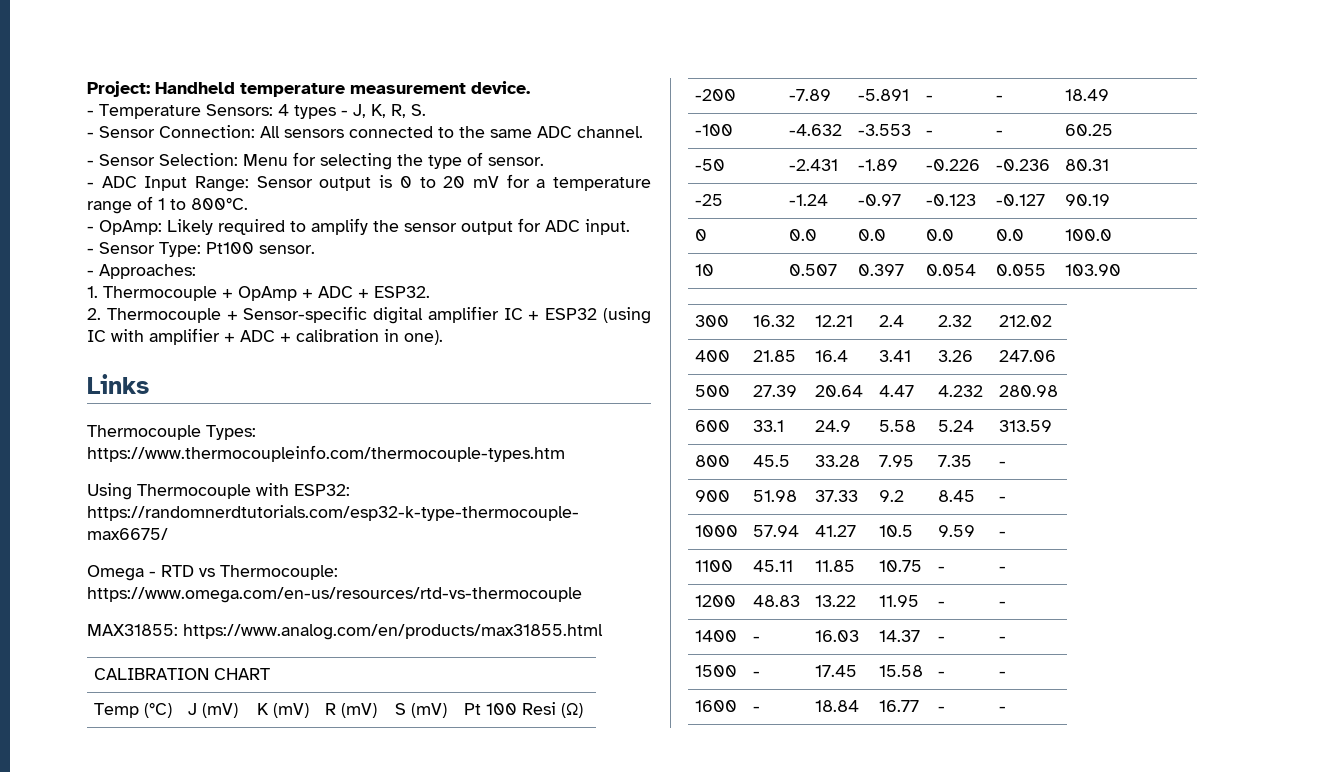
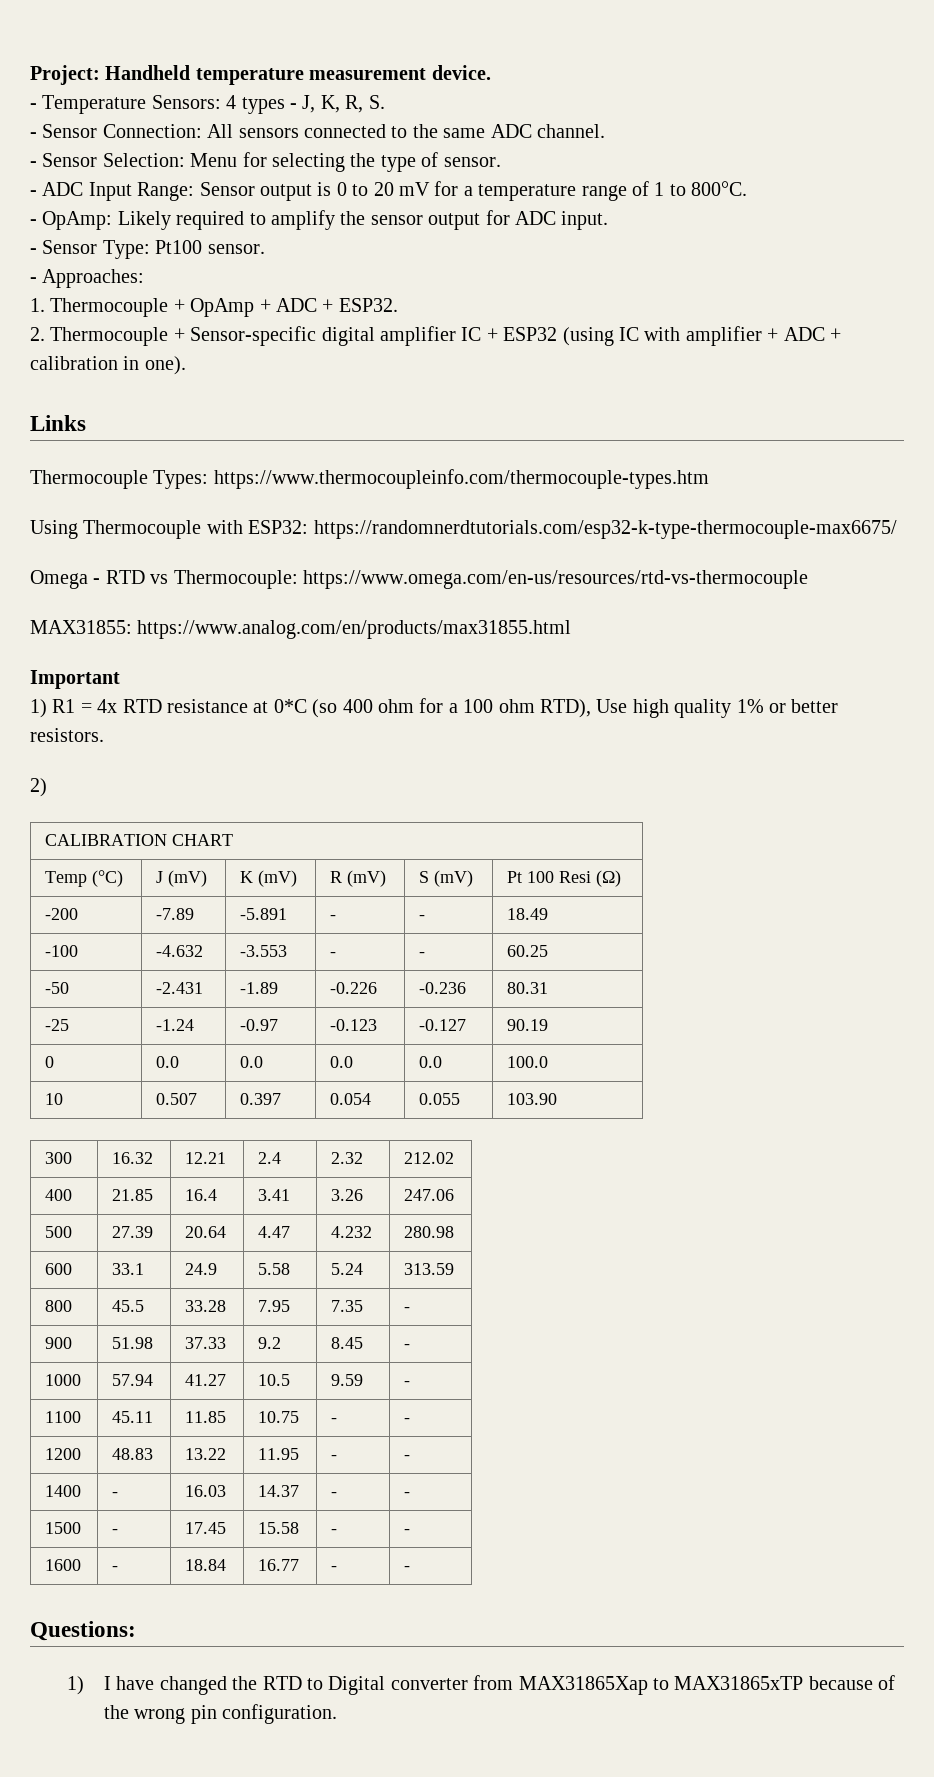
(603, 632) none -> [30,670,120,689] [30,698,839,718] [30,728,104,742] [30,778,47,797] // Important // 1) R1 = 4x RTD resistance at 0*C (so 400 ohm for a 100 ohm RTD), Use high quality 1% or better resistors. // 2)
(1007, 709) none -> [30,1621,136,1641] [66,1675,896,1695] [103,1704,338,1724] // Questions: // 1) I have changed the RTD to Digital converter from MAX31865Xap to MAX31865xTP because of the wrong pin configuration.

